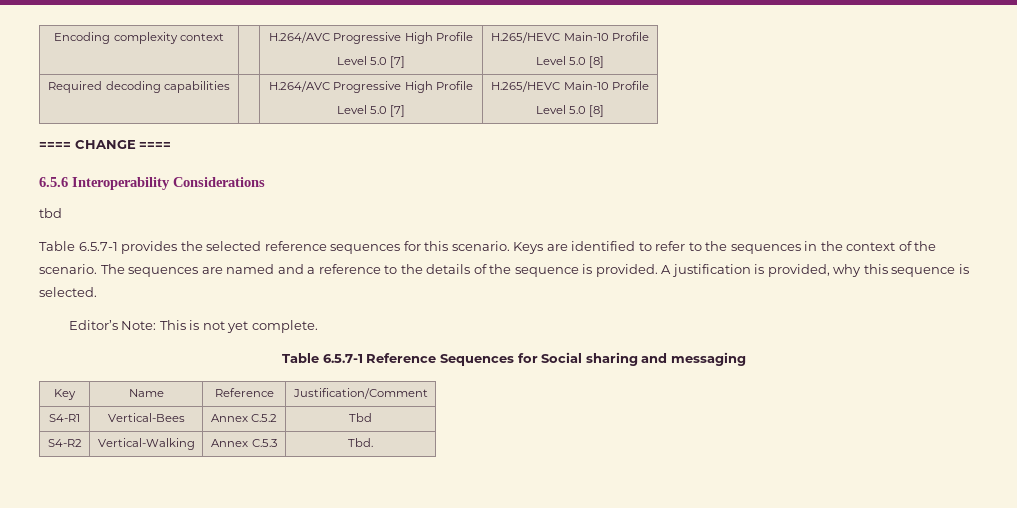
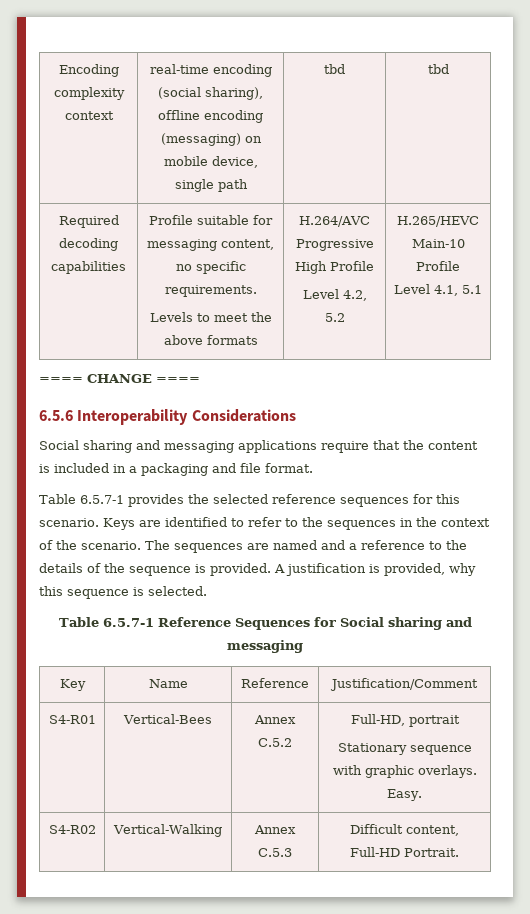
[269,32,473,44] [336,56,406,68] [491,32,649,43] [535,56,605,68] [48,81,230,93] [269,81,473,93] [336,105,406,117] [491,81,649,92] [535,105,605,117] | H.264/AVC Progressive High Profile // Level 5.0 [7] | H.265/HEVC Main-10 Profile // Level 5.0 [8] // Required decoding capabilities | | H.264/AVC Progressive High Profile // Level 5.0 [7] | H.265/HEVC Main-10 Profile // Level 5.0 [8] -> [149,64,272,77] [158,87,263,100] [158,110,263,123] [160,133,262,146] [163,156,258,168] [174,179,248,192] [324,64,345,74] [427,64,449,74] [58,215,119,228] [59,238,118,251] [51,261,126,274] [149,215,273,225] [147,239,274,251] [175,261,246,274] [164,285,257,297] [149,312,272,322] [163,335,258,345] [299,216,370,227] [295,239,374,251] [295,261,374,274] [302,289,367,301] [324,313,345,322] [397,216,479,227] [411,239,465,248] [416,261,460,271] [394,284,482,296] real-time encoding (social sharing), offline encoding (messaging) on mobile device, single path | tbd | tbd // Required decoding capabilities | Profile suitable for messaging content, no specific requirements. // Levels to meet the above formats | H.264/AVC Progressive High Profile // Level 4.2, 5.2 | H.265/HEVC Main-10 Profile // Level 4.1, 5.1
[39,208,62,218] tbd -> [39,440,478,453] [39,463,313,476] Social sharing and messaging applications require that the content is included in a packaging and file format.
[68,320,318,333] // Editor’s Note: This is not yet complete. -> (207, 591) none
[49,414,80,422] S4-R1 -> [48,715,96,724] S4-R01
[349,413,373,422] [47,439,82,447] Tbd // S4-R2 -> [350,714,460,727] [337,743,472,755] [332,765,477,778] [387,789,423,801] [48,825,96,834] Full-HD, portrait // Stationary sequence with graphic overlays. Easy. // S4-R02
[348,438,374,447] Tbd. -> [350,824,459,836] [350,847,459,857] Difficult content, Full-HD Portrait.

